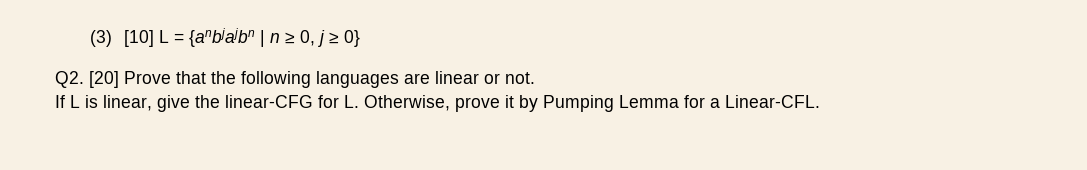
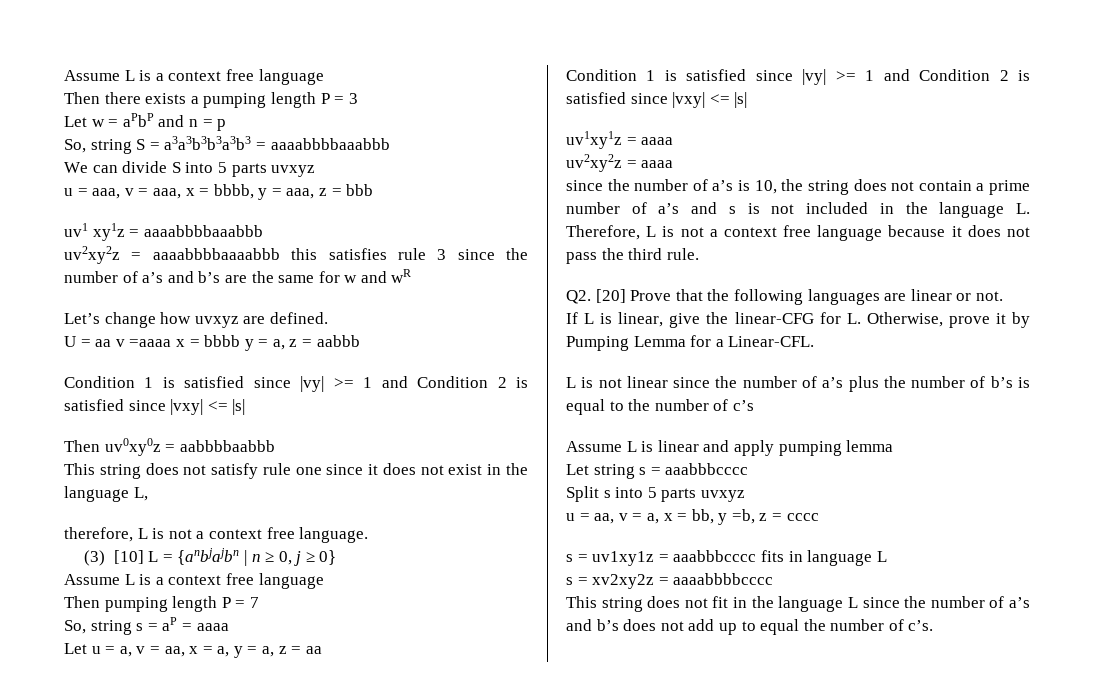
(89, 38) none -> [64,69,324,85] [64,92,358,108] [64,113,227,131] [64,136,390,154] [64,161,316,177] [64,184,374,200] [64,223,263,241] [64,246,528,264] [64,269,412,283] [64,312,328,328] [64,335,360,351] [64,376,528,392] [64,399,246,415] [64,438,275,456] [64,463,528,479] [64,486,148,502] [64,527,369,543] Assume L is a context free language // Then there exists a pumping length P = 3 // Let w = aPbP and n = p // So, string S = a3a3b3b3a3b3 = aaaabbbbaaabbb // We can divide S into 5 parts uvxyz // u = aaa, v = aaa, x = bbbb, y = aaa, z = bbb // uv1 xy1z = aaaabbbbaaabbb // uv2xy2z = aaaabbbbaaaabbb this satisfies rule 3 since the number of a’s and b’s are the same for w and wR // Let’s change how uvxyz are defined. // U = aa v =aaaa x = bbbb y = a, z = aabbb // Condition 1 is satisfied since |vy| >= 1 and Condition 2 is satisfied since |vxy| <= |s| // Then uv0xy0z = aabbbbaabbb // This string does not satisfy rule one since it does not exist in the language L, // therefore, L is not a context free language. //
(361, 38) none -> [64,573,324,589] [64,596,259,612] [64,617,229,635] [64,643,322,658] [566,69,1030,85] [566,92,748,108] [566,131,674,149] [566,154,674,172] [566,179,1030,195] [566,202,1030,218] [566,225,1030,241] [566,248,699,264] // Assume L is a context free language // Then pumping length P = 7 // So, string s = aP = aaaa // Let u = a, v = aa, x = a, y = a, z = aa // Condition 1 is satisfied since |vy| >= 1 and Condition 2 is satisfied since |vxy| <= |s| // uv1xy1z = aaaa // uv2xy2z = aaaa // since the number of a’s is 10, the string does not contain a prime number of a’s and s is not included in the language L. Therefore, L is not a context free language because it does not pass the third rule.
(820, 101) none -> [566,376,1030,392] [566,399,754,415] [566,440,894,456] [566,463,749,479] [566,486,745,502] [566,509,819,525] [566,550,887,566] [566,573,774,589] [566,596,1030,612] [566,619,934,635] // L is not linear since the number of a’s plus the number of b’s is equal to the number of c’s // Assume L is linear and apply pumping lemma // Let string s = aaabbbcccc // Split s into 5 parts uvxyz // u = aa, v = a, x = bb, y =b, z = cccc // s = uv1xy1z = aaabbbcccc fits in language L // s = xv2xy2z = aaaabbbbcccc // This string does not fit in the language L since the number of a’s and b’s does not add up to equal the number of c’s.

